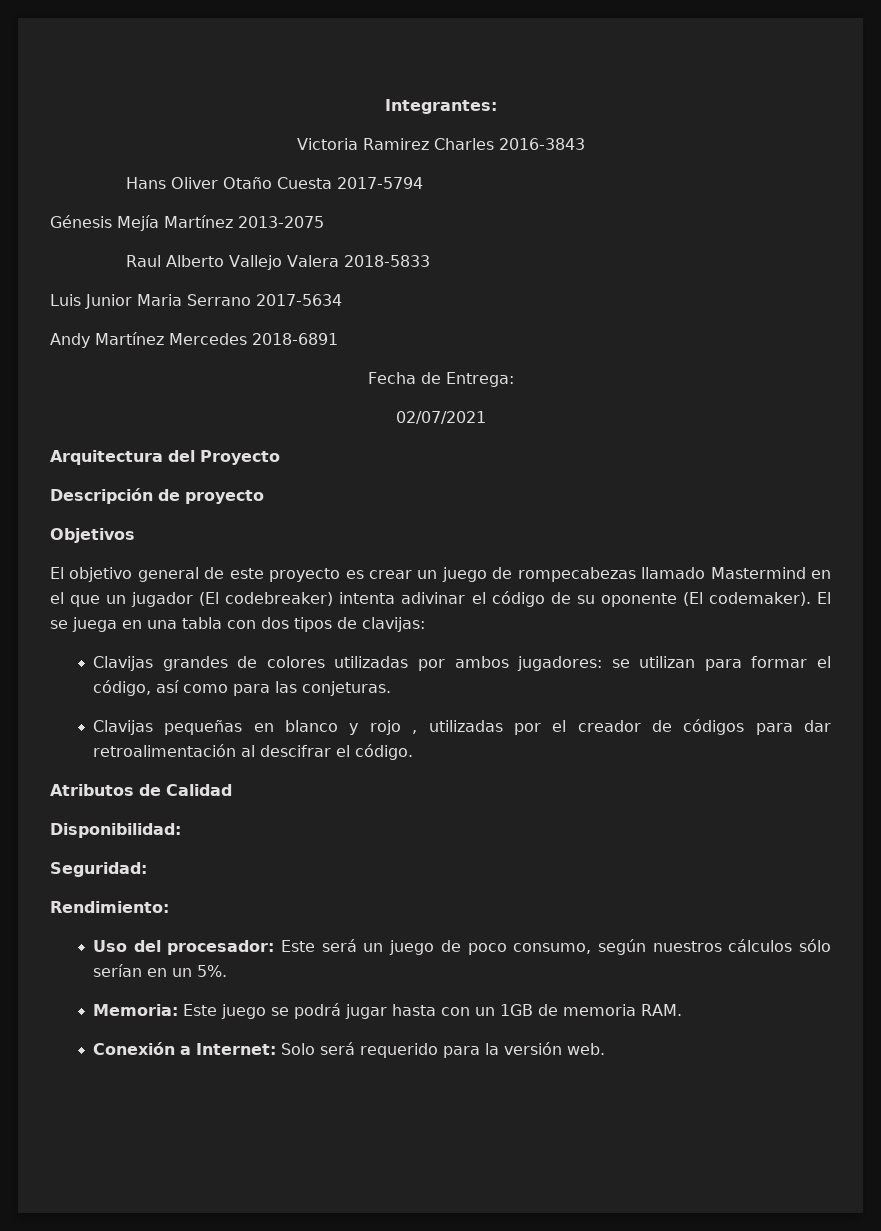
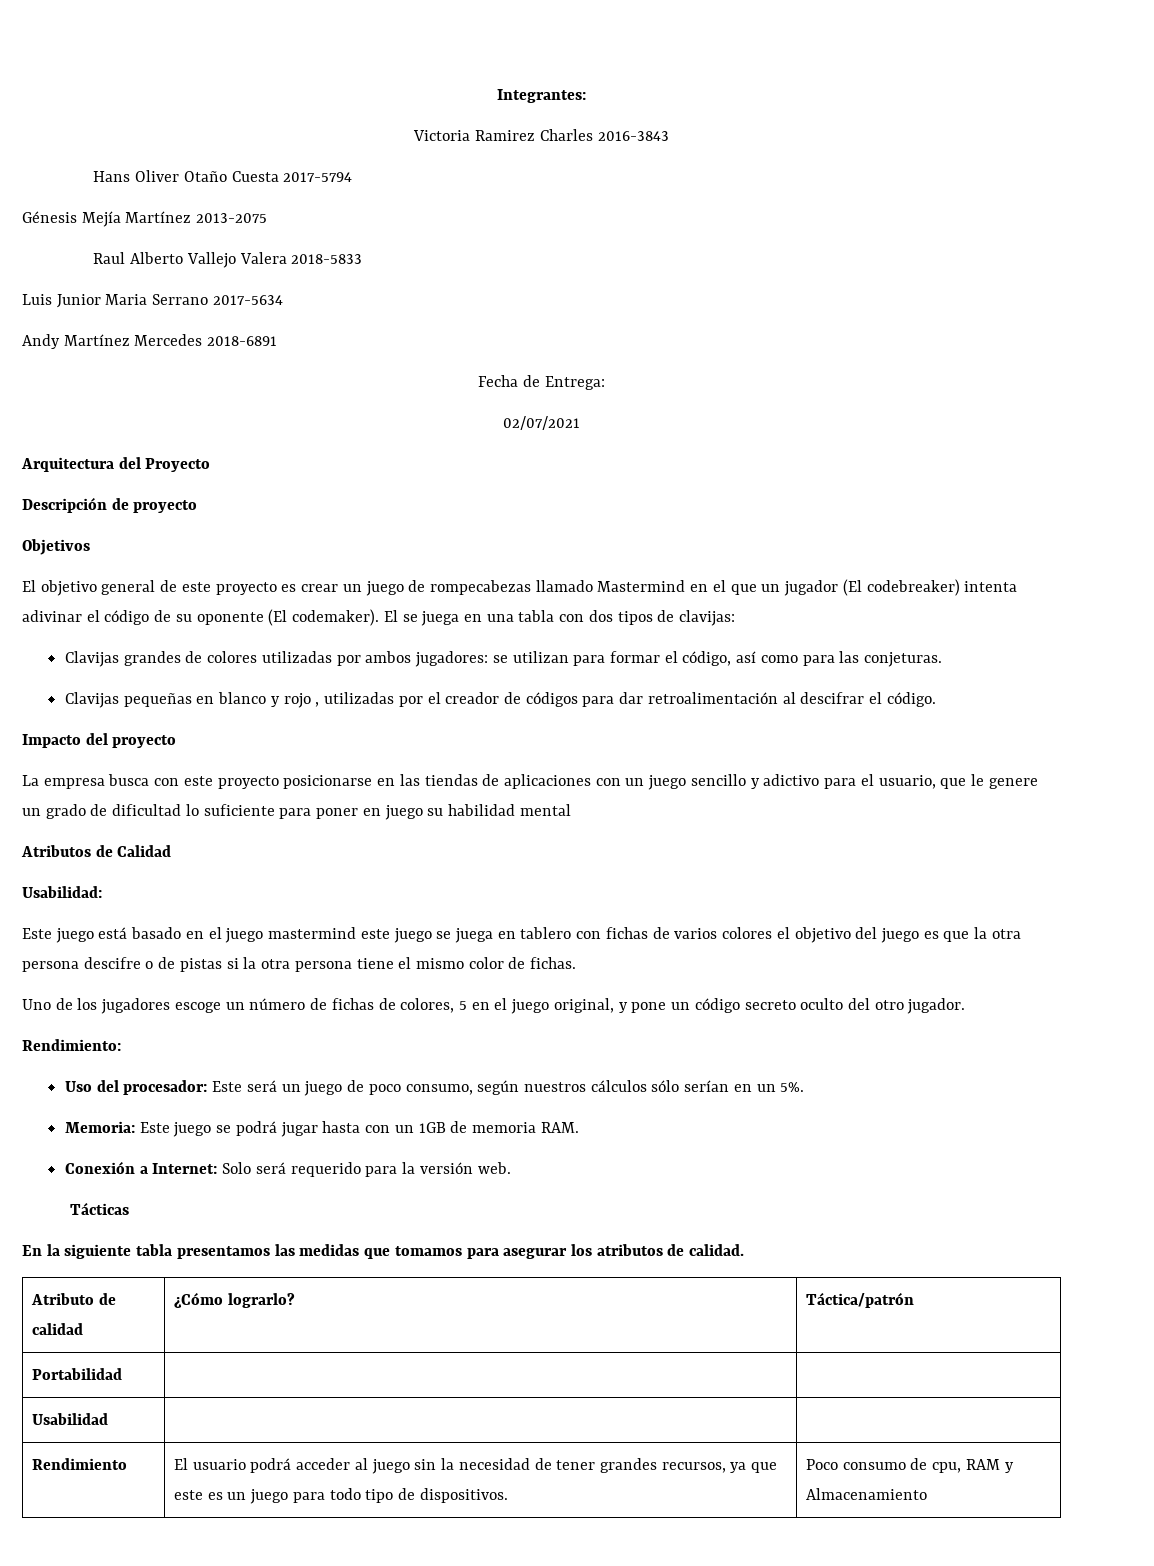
[50,784,232,796] [50,823,181,838] [50,862,147,877] Atributos de Calidad // Disponibilidad: // Seguridad: -> [22,733,177,748] [22,774,1038,790] [22,804,571,820] [21,845,172,857] [22,886,102,898] [22,927,1021,943] [22,957,577,972] [22,998,966,1014] Impacto del proyecto // La empresa busca con este proyecto posicionarse en las tiendas de aplicaciones con un juego sencillo y adictivo para el usuario, que le genere un grado de dificultad lo suficiente para poner en juego su habilidad mental // Atributos de Calidad // Usabilidad: // Este juego está basado en el juego mastermind este juego se juega en tablero con fichas de varios colores el objetivo del juego es que la otra persona descifre o de pistas si la otra persona tiene el mismo color de fichas. // Uno de los jugadores escoge un número de fichas de colores, 5 en el juego original, y pone un código secreto oculto del otro jugador.
(605, 1049) none -> [69,1202,129,1215] [22,1244,745,1259] [30,1293,116,1305] [31,1323,83,1335] [173,1292,295,1308] [805,1292,914,1308] [31,1368,122,1380] [31,1413,108,1425] [31,1458,127,1470] [173,1458,778,1474] [173,1488,508,1504] [805,1458,1014,1473] [805,1488,927,1500] // Tácticas // En la siguiente tabla presentamos las medidas que tomamos para asegurar los atributos de calidad. // Atributo de calidad | ¿Cómo lograrlo? | Táctica/patrón // Portabilidad | | // Usabilidad | | // Rendimiento | El usuario podrá acceder al juego sin la necesidad de tener grandes recursos, ya que este es un juego para todo tipo de dispositivos. | Poco consumo de cpu, RAM y Almacenamiento

